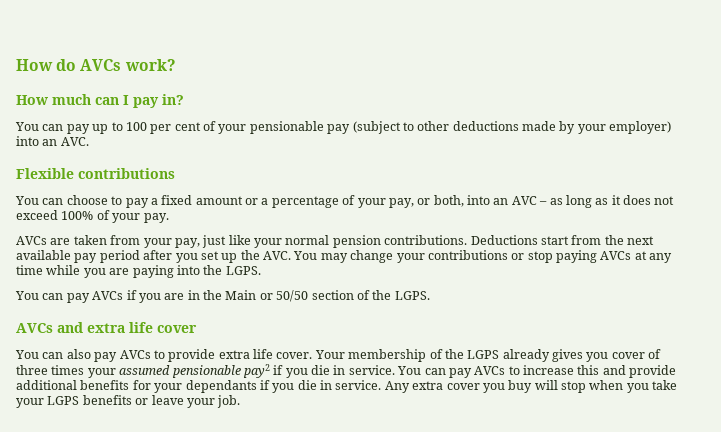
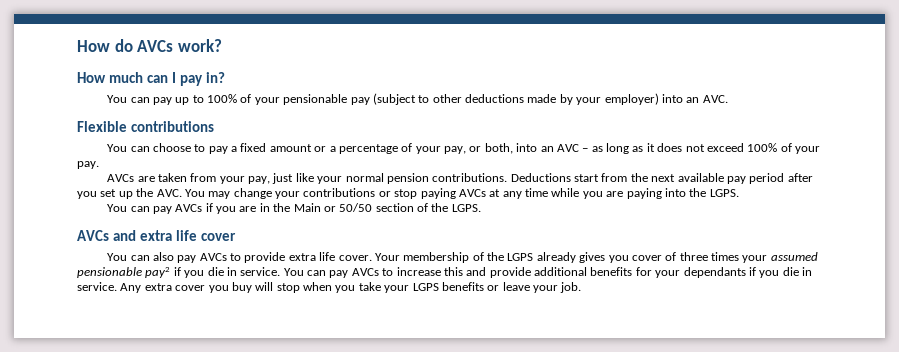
[125,122,201,134] 100 per cent -> [207,94,238,103] 100%

